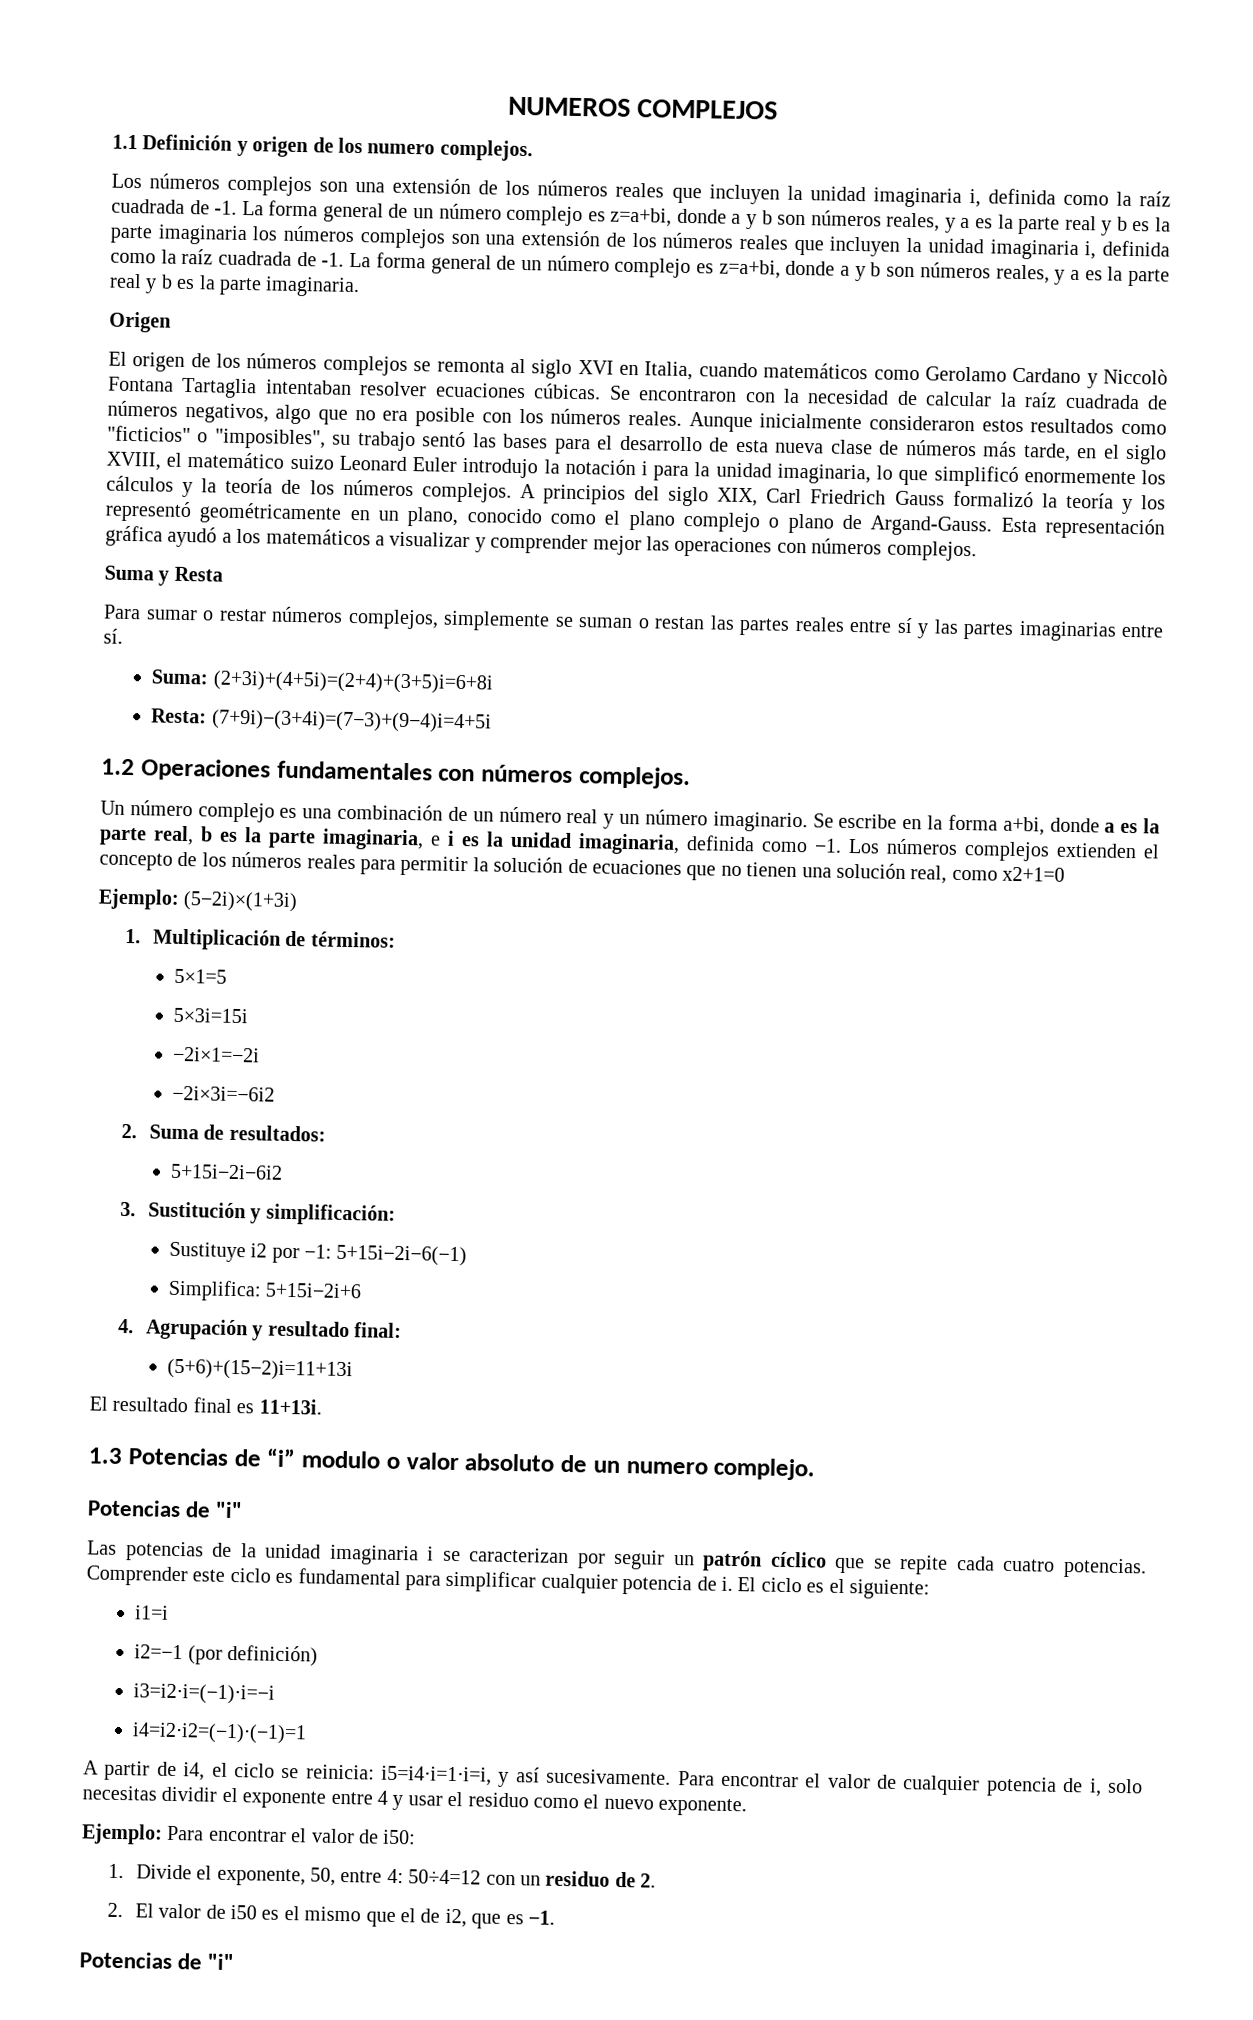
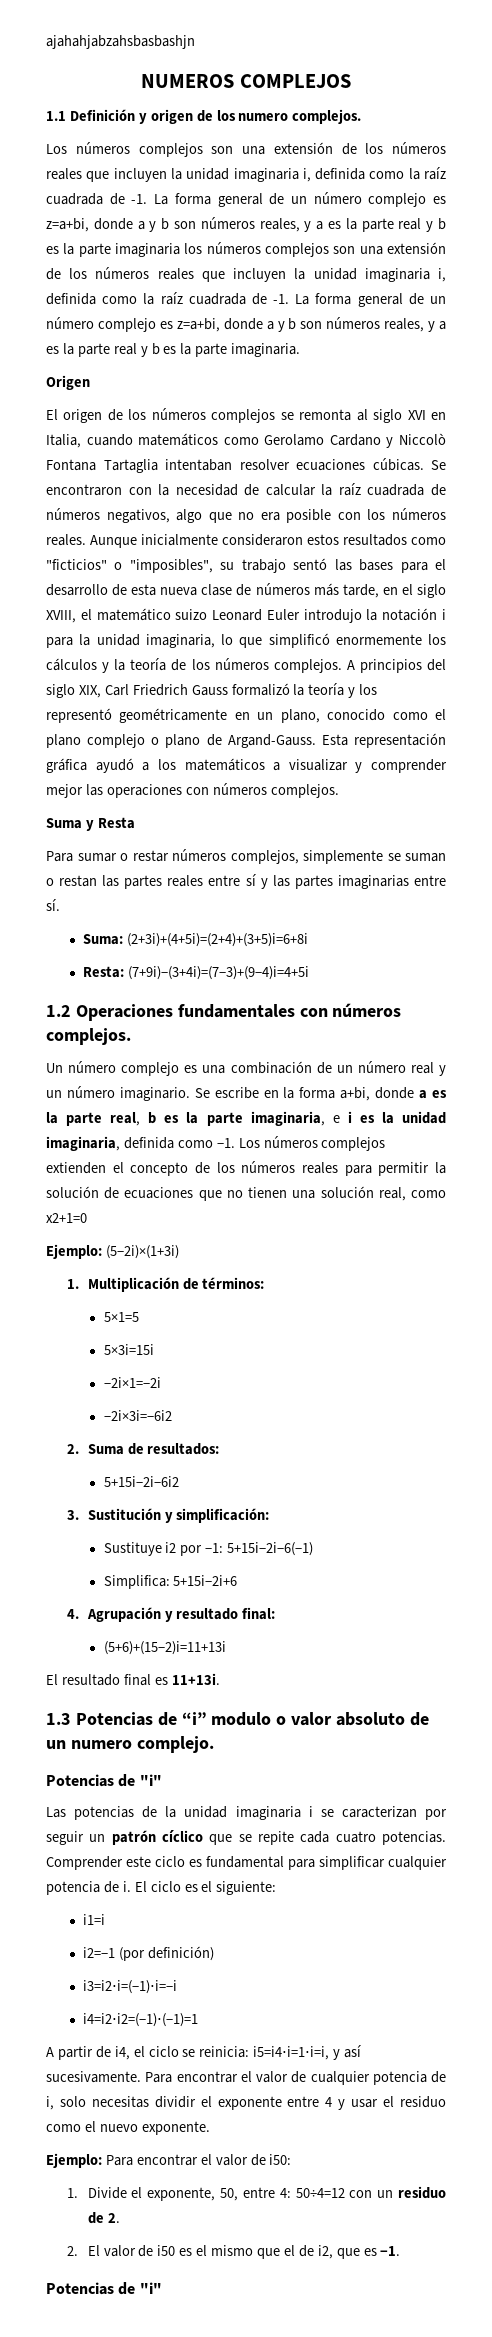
(507, 106) none -> [46,35,195,49] ajahahjabzahsbasbashjn //

